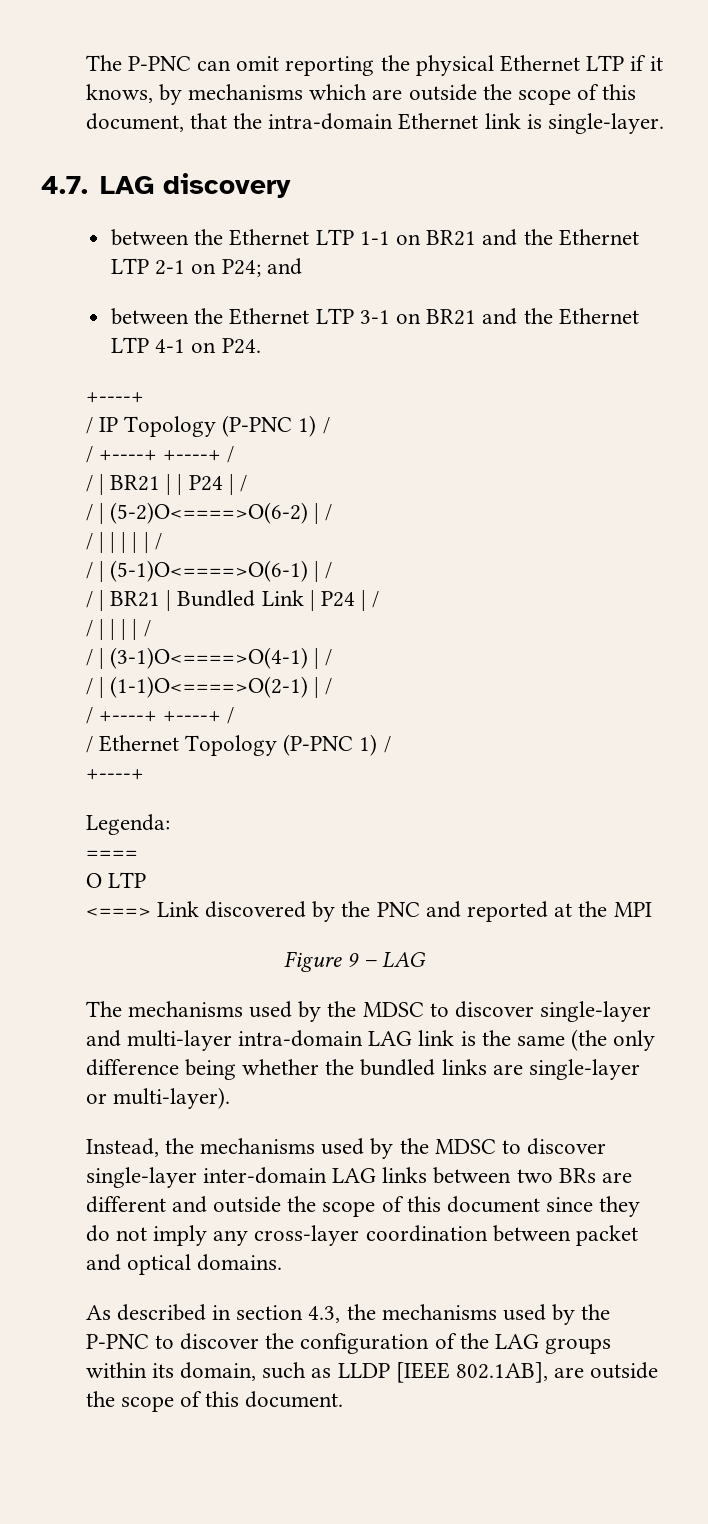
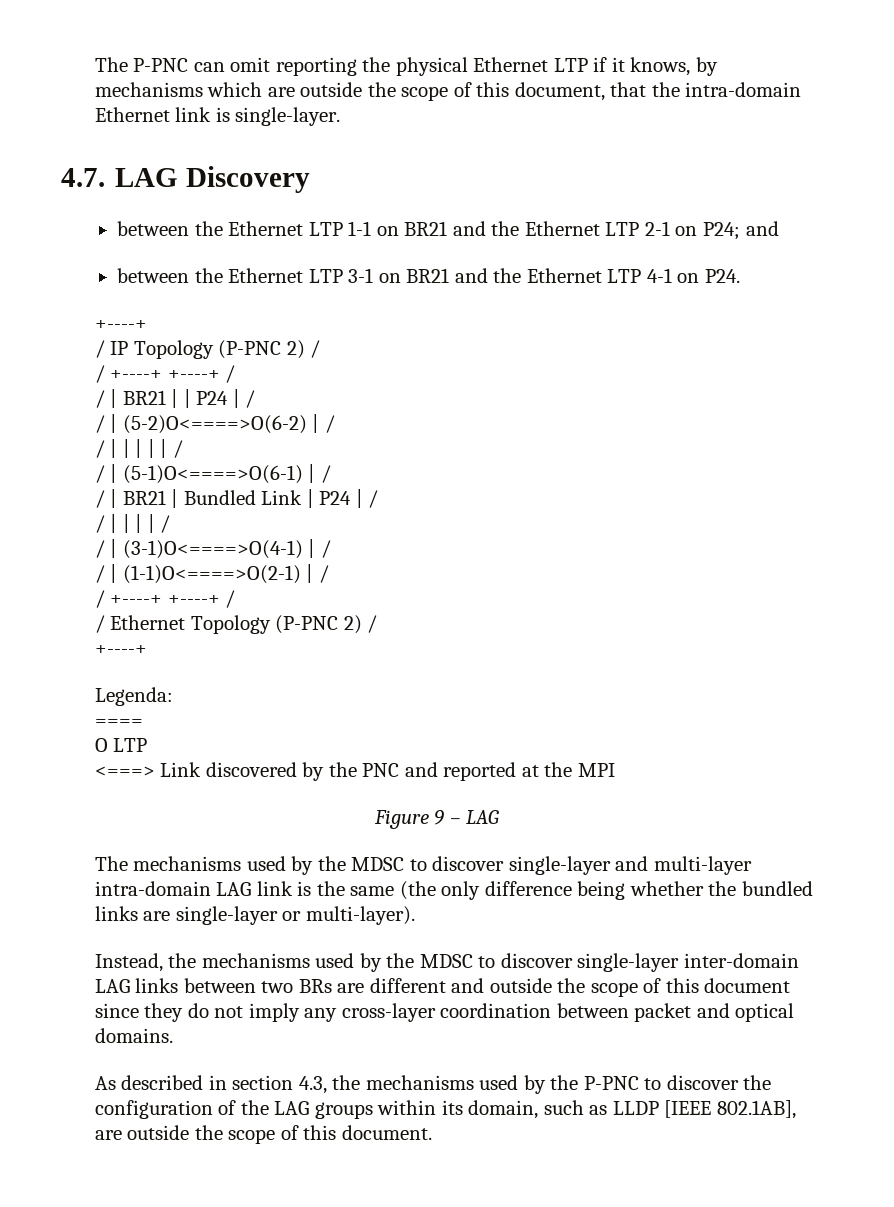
[162,173,291,198] discovery -> [186,166,311,193] Discovery
[298,415,317,437] 1) -> [286,340,305,359] 2)
[359,734,378,756] 1) -> [343,615,362,634] 2)

